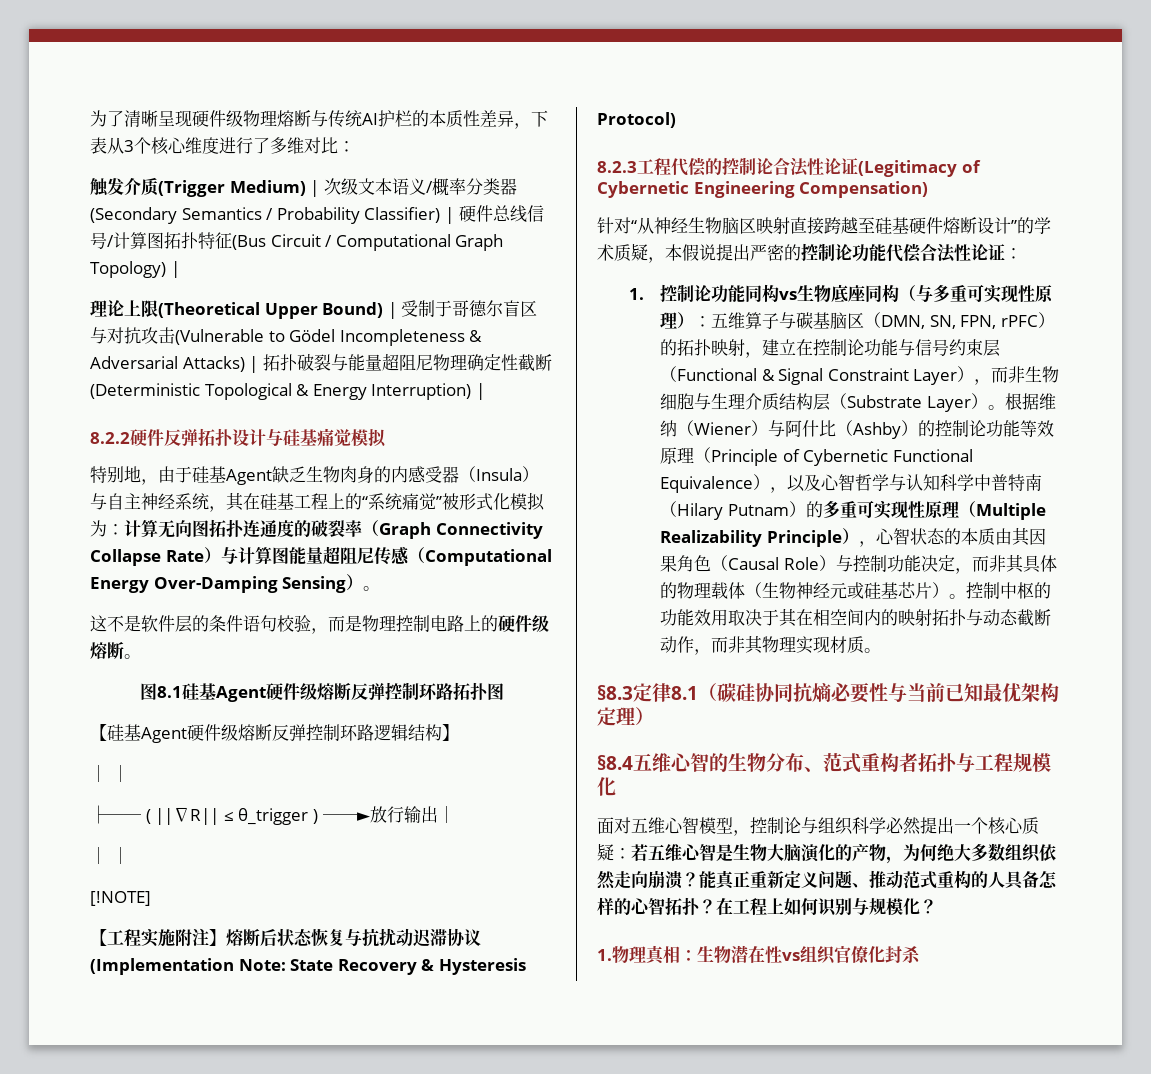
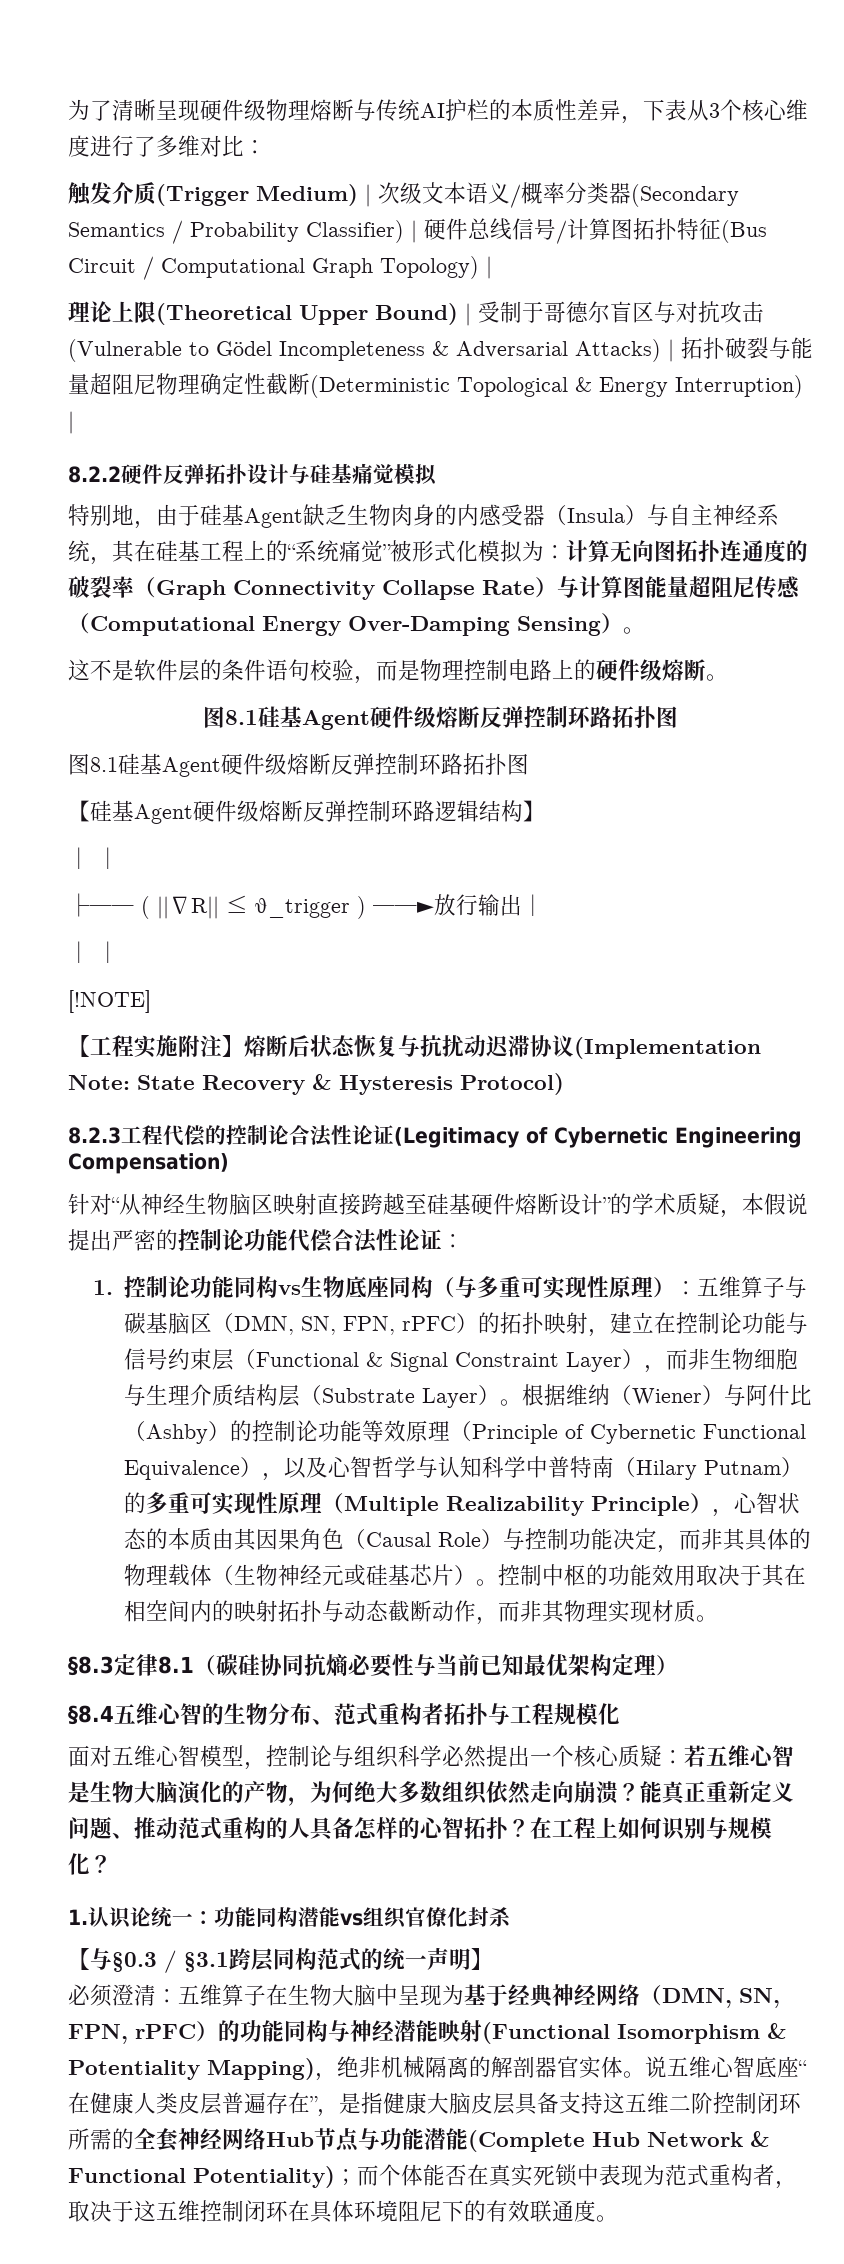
(504, 691) none -> [68,753,529,777] // 图8.1硅基Agent硬件级熔断反弹控制环路拓扑图
[612,945,782,965] 物理真相：生物潜在性 -> [88,1907,340,1929] 认识论统一：功能同构潜能
(920, 954) none -> [68,1947,493,1973] [68,1984,780,2008] [68,2020,787,2044] [68,2056,807,2081] [68,2092,802,2117] [68,2128,770,2152] [68,2164,797,2189] [68,2200,618,2223] // 【与§0.3 / §3.1跨层同构范式的统一声明】 // 必须澄清：五维算子在生物大脑中呈现为基于经典神经网络（DMN, SN, FPN, rPFC）的功能同构与神经潜能映射(Functional Isomorphism & Potentiality Mapping)，绝非机械隔离的解剖器官实体。说五维心智底座“在健康人类皮层普遍存在”，是指健康大脑皮层具备支持这五维二阶控制闭环所需的全套神经网络Hub节点与功能潜能(Complete Hub Network & Functional Potentiality)；而个体能否在真实死锁中表现为范式重构者，取决于这五维控制闭环在具体环境阻尼下的有效联通度。

